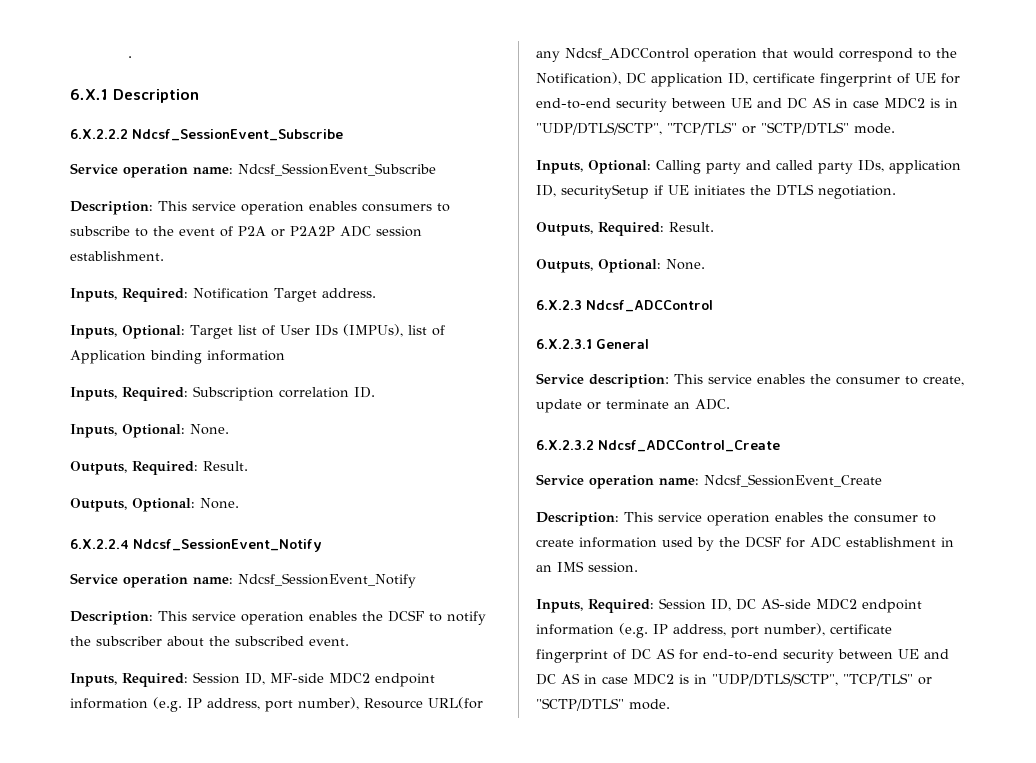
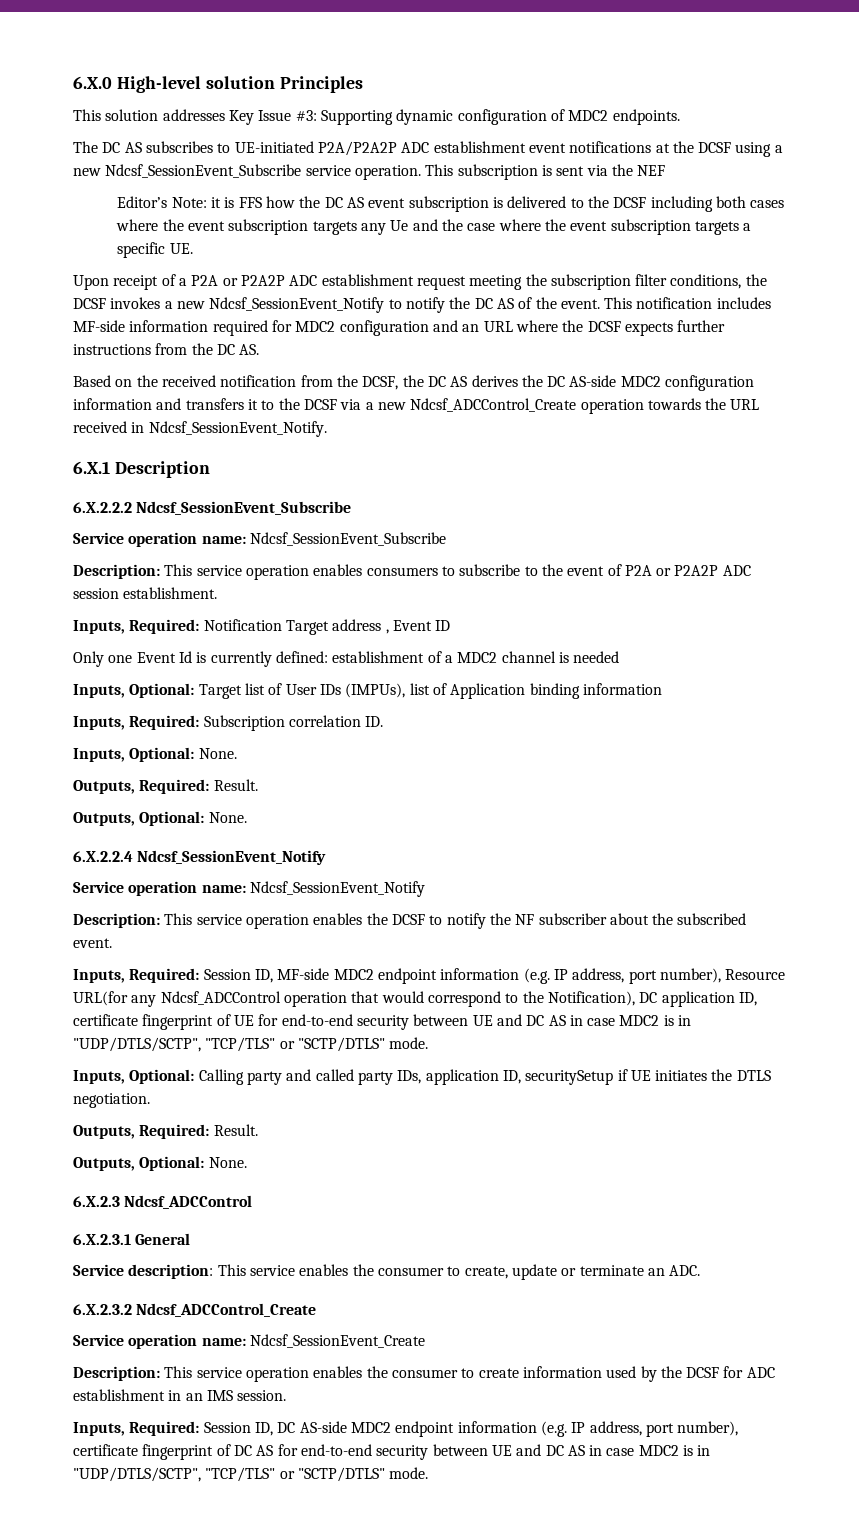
[127,56,132,58] . -> [73,76,363,93] [73,109,680,125] [73,141,783,157] [73,164,666,180] [117,196,785,212] [116,219,752,235] [117,242,193,258] [73,274,767,290] [73,297,771,313] [73,320,726,336] [73,343,260,355] [73,375,755,391] [73,398,760,414] [73,421,327,437] 6.X.0 High-level solution Principles // This solution addresses Key Issue #3: Supporting dynamic configuration of MDC2 endpoints. // The DC AS subscribes to UE-initiated P2A/P2A2P ADC establishment event notifications at the DCSF using a new Ndcsf_SessionEvent_Subscribe service operation. This subscription is sent via the NEF // Editor’s Note: it is FFS how the DC AS event subscription is delivered to the DCSF including both cases where the event subscription targets any Ue and the case where the event subscription targets a specific UE. // Upon receipt of a P2A or P2A2P ADC establishment request meeting the subscription filter conditions, the DCSF invokes a new Ndcsf_SessionEvent_Notify to notify the DC AS of the event. This notification includes MF-side information required for MDC2 configuration and an URL where the DCSF expects further instructions from the DC AS. // Based on the received notification from the DCSF, the DC AS derives the DC AS-side MDC2 configuration information and transfers it to the DCSF via a new Ndcsf_ADCControl_Create operation towards the URL received in Ndcsf_SessionEvent_Notify.
[321,288,376,298] address. -> [332,619,451,634] [73,651,620,667] address , Event ID // Only one Event Id is currently defined: establishment of a MDC2 channel is needed
(91, 641) none -> [515,914,535,925] NF

